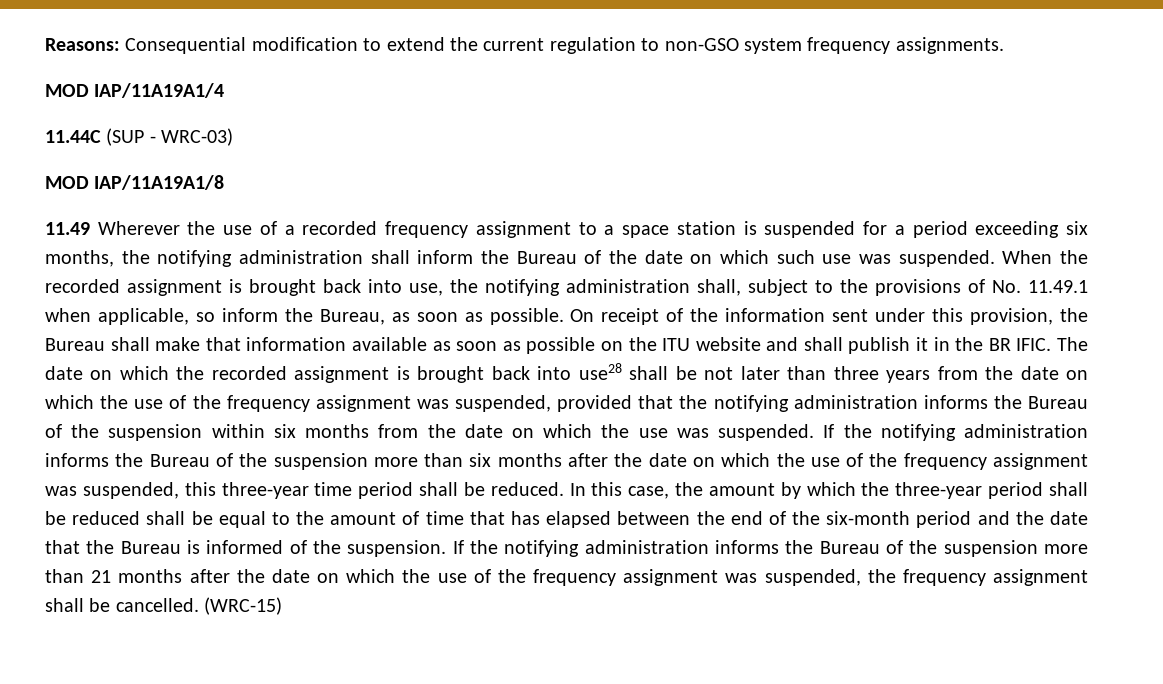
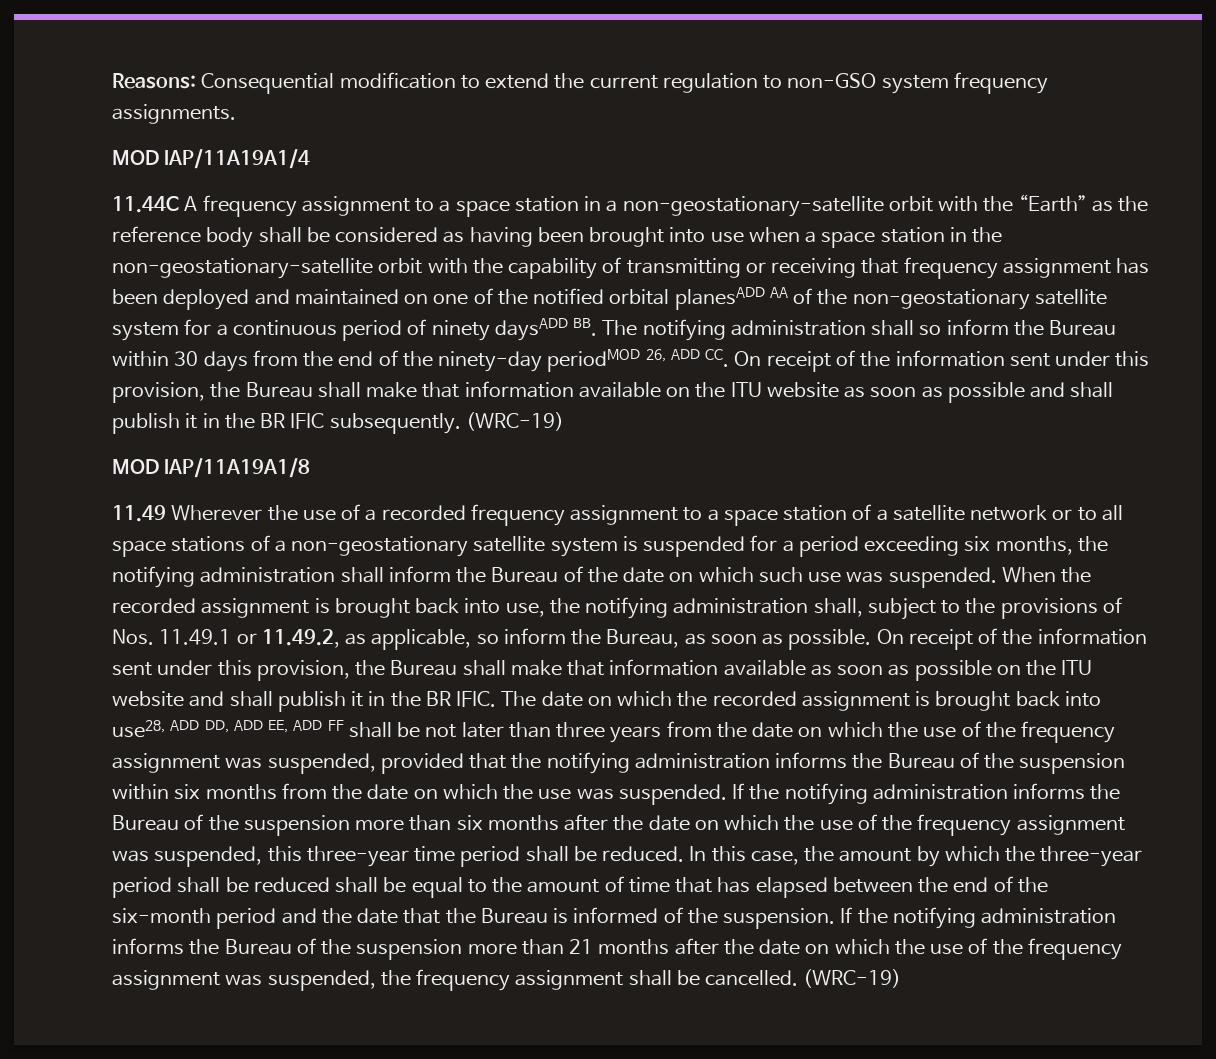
[106,128,234,146] (SUP - WRC-03) -> [184,194,1149,217] [112,226,1003,248] [112,257,1150,279] [112,287,1107,310] [112,318,1117,341] [112,349,1150,372] [112,381,1114,403] [112,412,564,434] A frequency assignment to a space station in a non-geostationary-satellite orbit with the “Earth” as the reference body shall be considered as having been brought into use when a space station in the non-geostationary-satellite orbit with the capability of transmitting or receiving that frequency assignment has been deployed and maintained on one of the notified orbital planesADD AA of the non-geostationary satellite system for a continuous period of ninety daysADD BB. The notifying administration shall so inform the Bureau within 30 days from the end of the ninety-day periodMOD 26, ADD CC. On receipt of the information sent under this provision, the Bureau shall make that information available on the ITU website as soon as possible and shall publish it in the BR IFIC subsequently. (WRC-19)
(736, 228) none -> [852,504,1124,521] [112,535,618,557] of a satellite network or to all space stations of a non-geostationary satellite system
[992,280,1088,293] [45,308,91,322] No. 11.49.1 when -> [112,629,367,648] Nos. 11.49.1 or 11.49.2, as
[578,363,622,380] use28 -> [112,720,344,738] use28, ADD DD, ADD EE, ADD FF
[204,597,283,615] (WRC-15) -> [803,969,902,988] (WRC-19)

